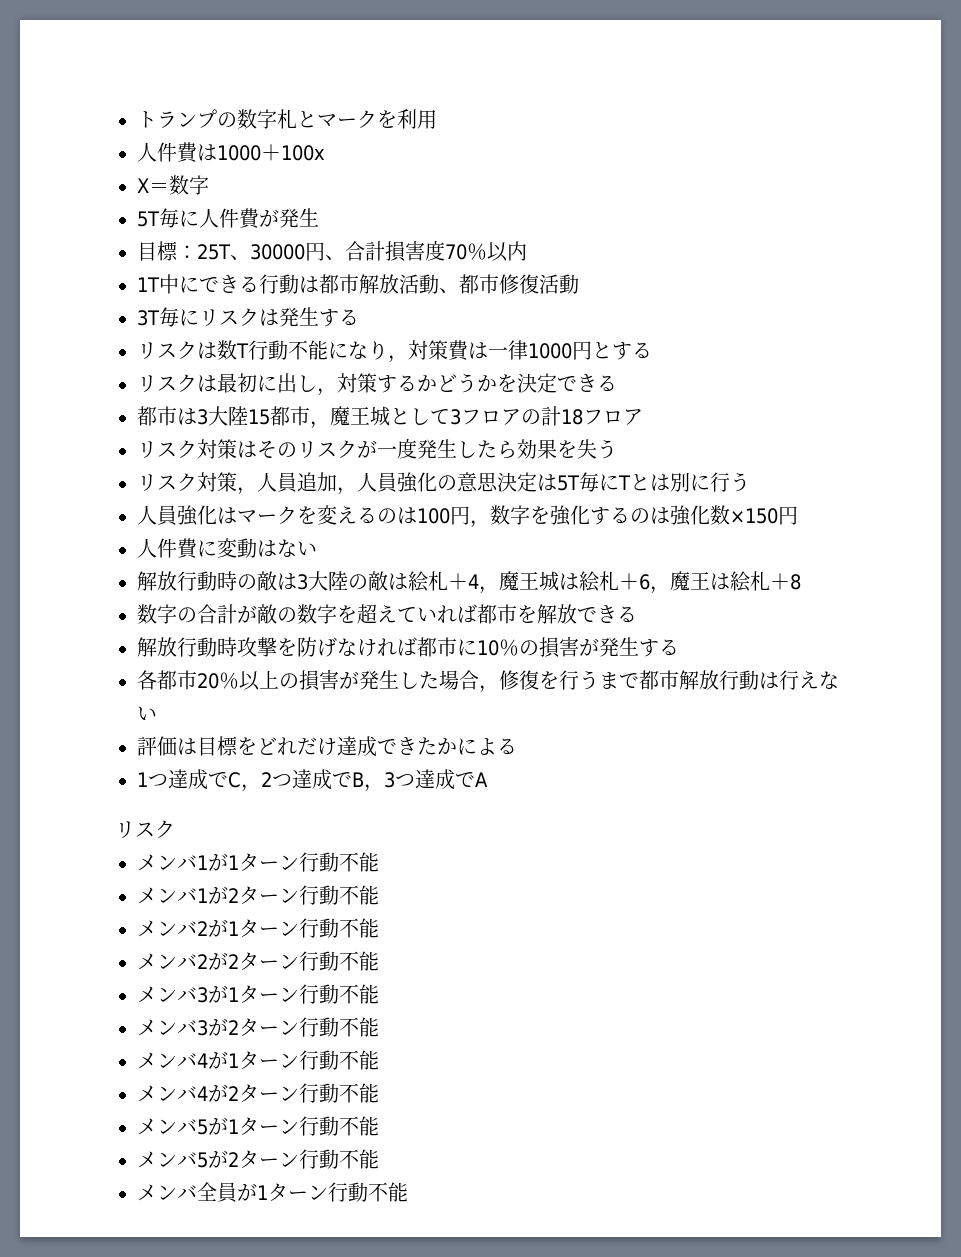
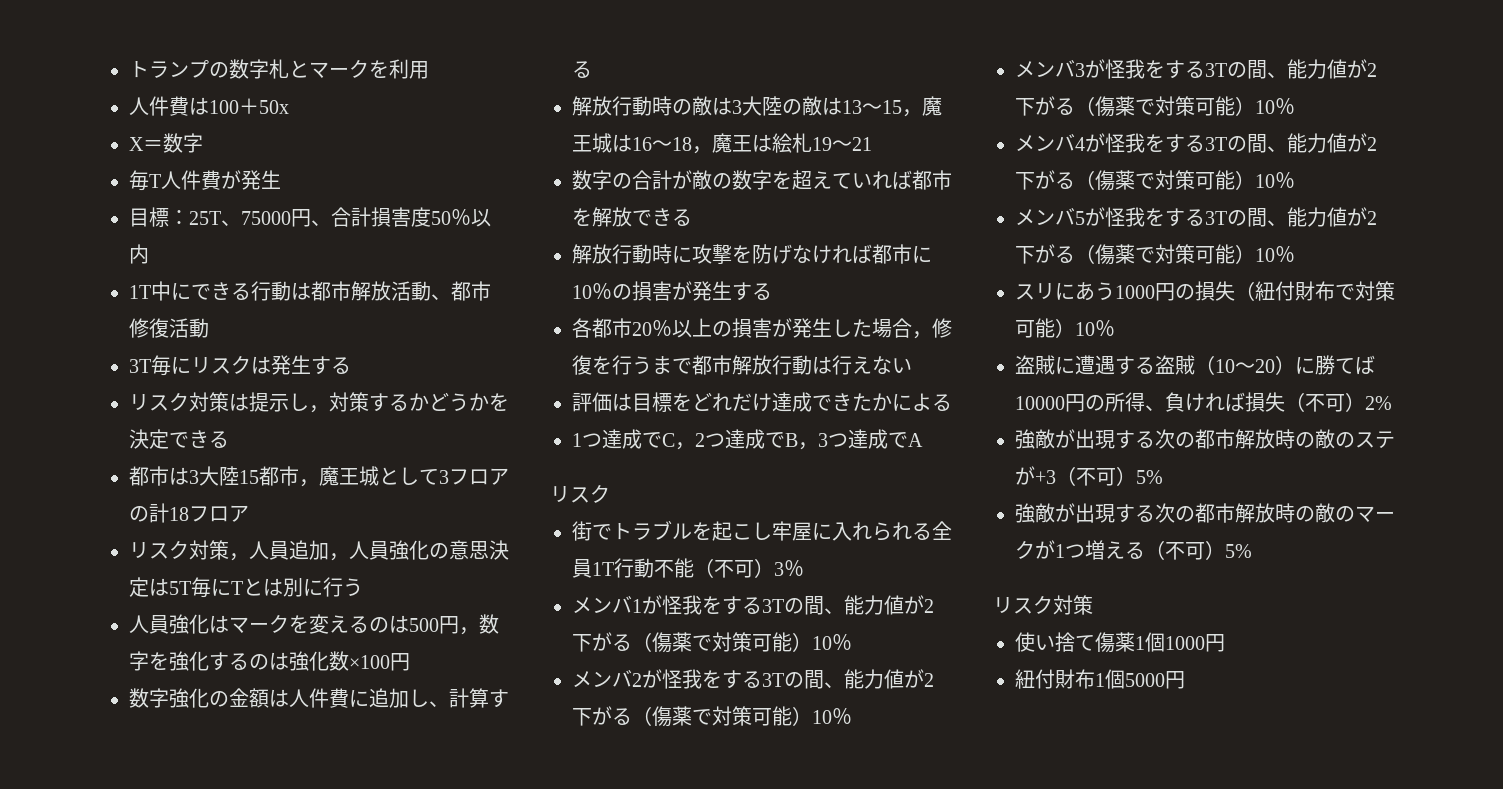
[217,144,325,161] 1000＋100x -> [209,98,289,114] 100＋50x
[137,208,199,228] 5T毎に -> [129,170,161,191] 毎T
[250,244,305,260] 30000 -> [241,211,291,225] 75000
[445,244,467,260] 70 -> [431,211,451,225] 50
[197,340,652,363] [137,373,297,393] は数T行動不能になり，対策費は一律1000円とする // リスクは最初に出 -> [189,392,289,412] 対策は提示
[137,438,617,459] // リスク対策はそのリスクが一度発生したら効果を失う -> (249, 513) none
[417,508,450,524] 100 -> [409,618,439,632] 500
[730,506,798,525] [137,538,317,559] ×150円 // 人件費に変動はない -> [349,653,410,671] [129,688,509,708] [572,61,592,78] ×100円 // 数字強化の金額は人件費に追加し、計算する
[408,571,650,594] 絵札＋4，魔王城は絵札＋6 -> [842,96,942,117] [572,133,692,153] 13～15，魔王城は16～18
[770,573,801,590] ＋8 -> [812,137,872,151] 19～21
(237, 647) none -> [672,246,692,263] に
[137,852,379,872] [137,885,379,905] [137,918,379,938] [137,951,379,971] [137,984,379,1004] [137,1017,379,1037] [137,1050,379,1070] [137,1083,379,1103] [137,1116,379,1136] [137,1149,379,1169] [137,1182,408,1202] メンバ1が1ターン行動不能 // メンバ1が2ターン行動不能 // メンバ2が1ターン行動不能 // メンバ2が2ターン行動不能 // メンバ3が1ターン行動不能 // メンバ3が2ターン行動不能 // メンバ4が1ターン行動不能 // メンバ4が2ターン行動不能 // メンバ5が1ターン行動不能 // メンバ5が2ターン行動不能 // メンバ全員が1ターン行動不能 -> [572,520,952,541] [572,558,804,578] [572,595,934,615] [572,632,852,653] [572,669,934,689] [572,706,852,727] [1015,59,1377,79] [1015,96,1295,117] [1015,133,1377,153] [1015,170,1295,191] [1015,207,1377,227] [1015,244,1295,265] [1015,281,1395,301] [1015,318,1115,338] [1015,355,1375,375] [1015,392,1392,412] [1015,429,1395,449] [1015,466,1163,486] [1015,503,1395,523] [1015,540,1252,560] [993,595,1093,615] [1015,632,1225,653] [1015,669,1185,689] 街でトラブルを起こし牢屋に入れられる全員1T行動不能（不可）3％ // メンバ1が怪我をする3Tの間、能力値が2下がる（傷薬で対策可能）10％ // メンバ2が怪我をする3Tの間、能力値が2下がる（傷薬で対策可能）10％ // メンバ3が怪我をする3Tの間、能力値が2下がる（傷薬で対策可能）10％ // メンバ4が怪我をする3Tの間、能力値が2下がる（傷薬で対策可能）10％ // メンバ5が怪我をする3Tの間、能力値が2下がる（傷薬で対策可能）10％ // スリにあう1000円の損失（紐付財布で対策可能）10％ // 盗賊に遭遇する盗賊（10～20）に勝てば10000円の所得、負ければ損失（不可）2% // 強敵が出現する次の都市解放時の敵のステが+3（不可）5% // 強敵が出現する次の都市解放時の敵のマークが1つ増える（不可）5% // リスク対策 // 使い捨て傷薬1個1000円 // 紐付財布1個5000円

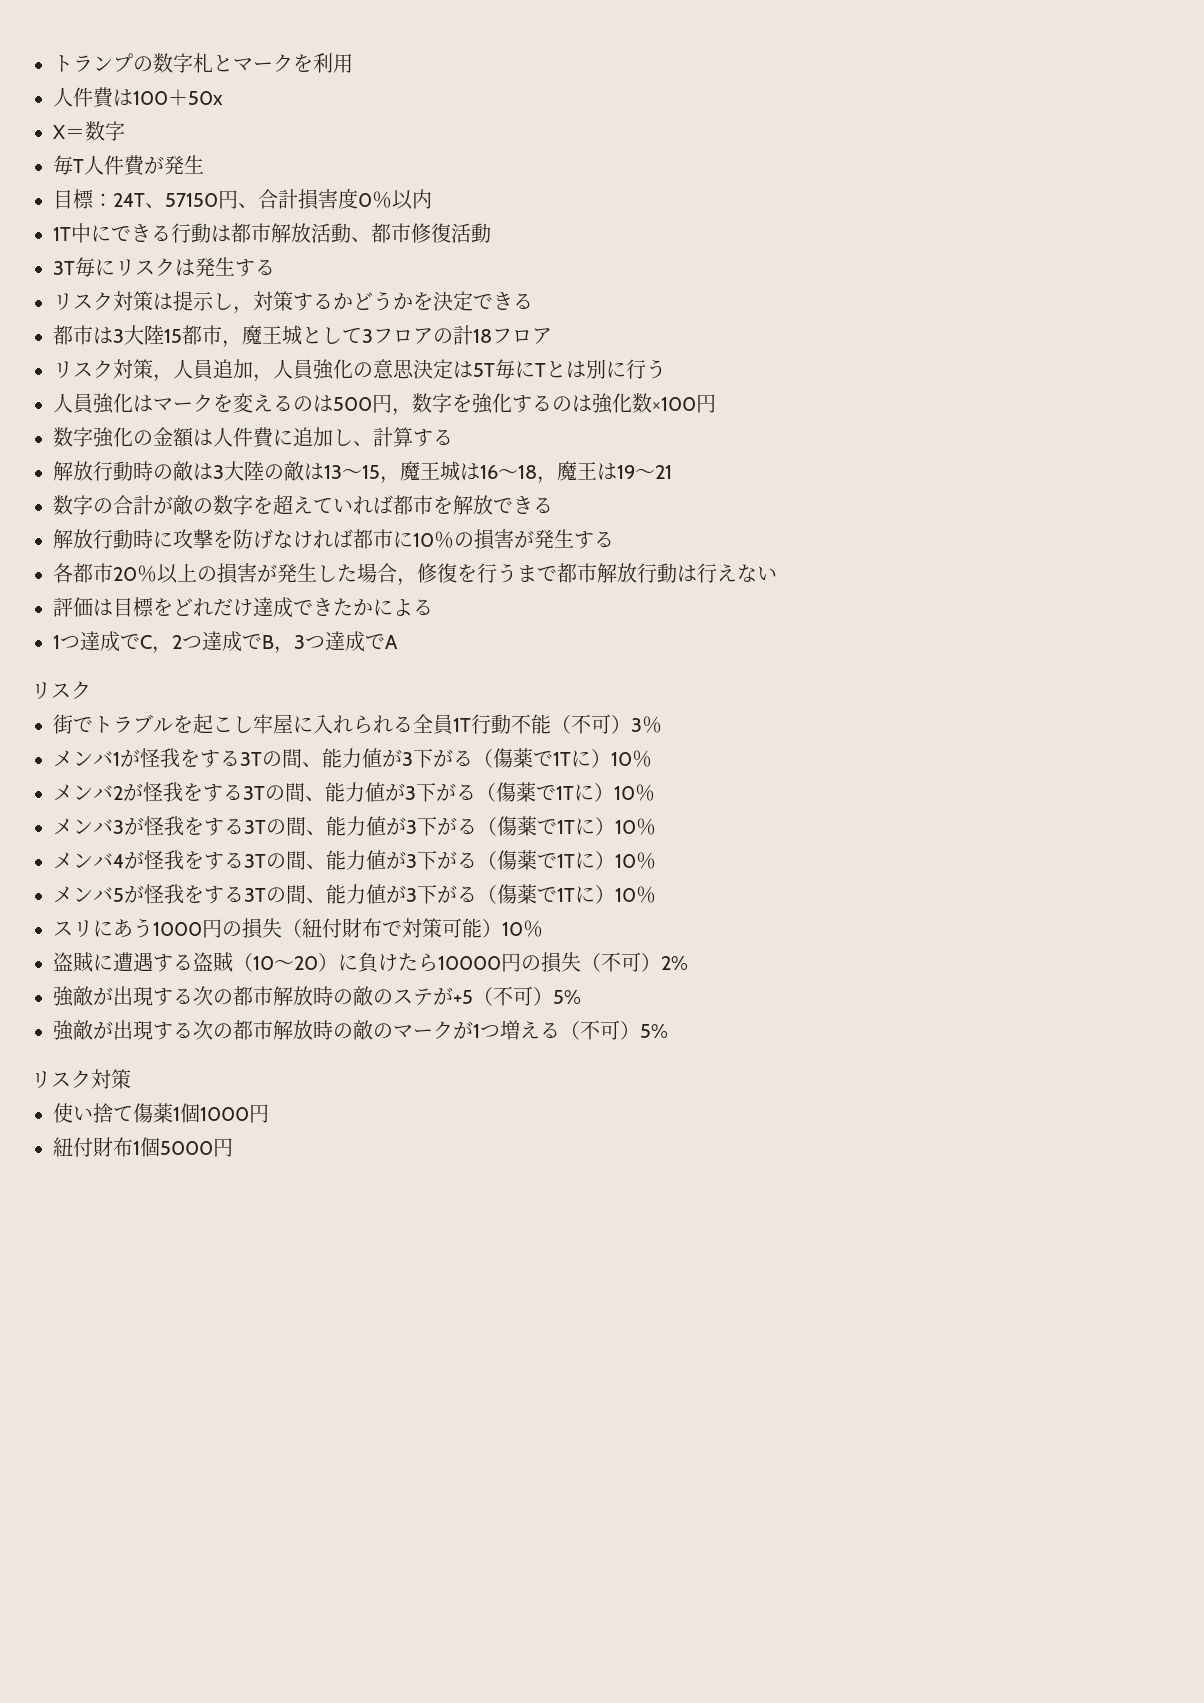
[189,211,291,226] 25T、75000 -> [113,193,218,208] 24T、57150
[431,211,451,225] 50 -> [358,193,372,207] 0
[772,133,812,153] 絵札 -> (617, 471) none
[924,599,934,613] [572,632,792,653] 2下がる（傷薬で対策可能 -> [402,748,591,768] 3下がる（傷薬で1Tに
[924,673,934,687] [572,706,792,727] 2下がる（傷薬で対策可能 -> [405,782,594,802] 3下がる（傷薬で1Tに
[1367,63,1377,77] [1015,96,1235,117] 2下がる（傷薬で対策可能 -> [406,816,595,836] 3下がる（傷薬で1Tに
[1367,137,1377,151] [1015,170,1235,191] 2下がる（傷薬で対策可能 -> [406,850,595,870] 3下がる（傷薬で1Tに
[1367,211,1377,225] [1015,244,1235,265] 2下がる（傷薬で対策可能 -> [406,884,595,904] 3下がる（傷薬で1Tに
[1315,355,1375,375] [1015,392,1245,412] 勝てば10000円の所得、負ければ -> [358,952,541,973] 負けたら10000円の
[1035,470,1056,484] +3 -> [453,990,473,1004] +5

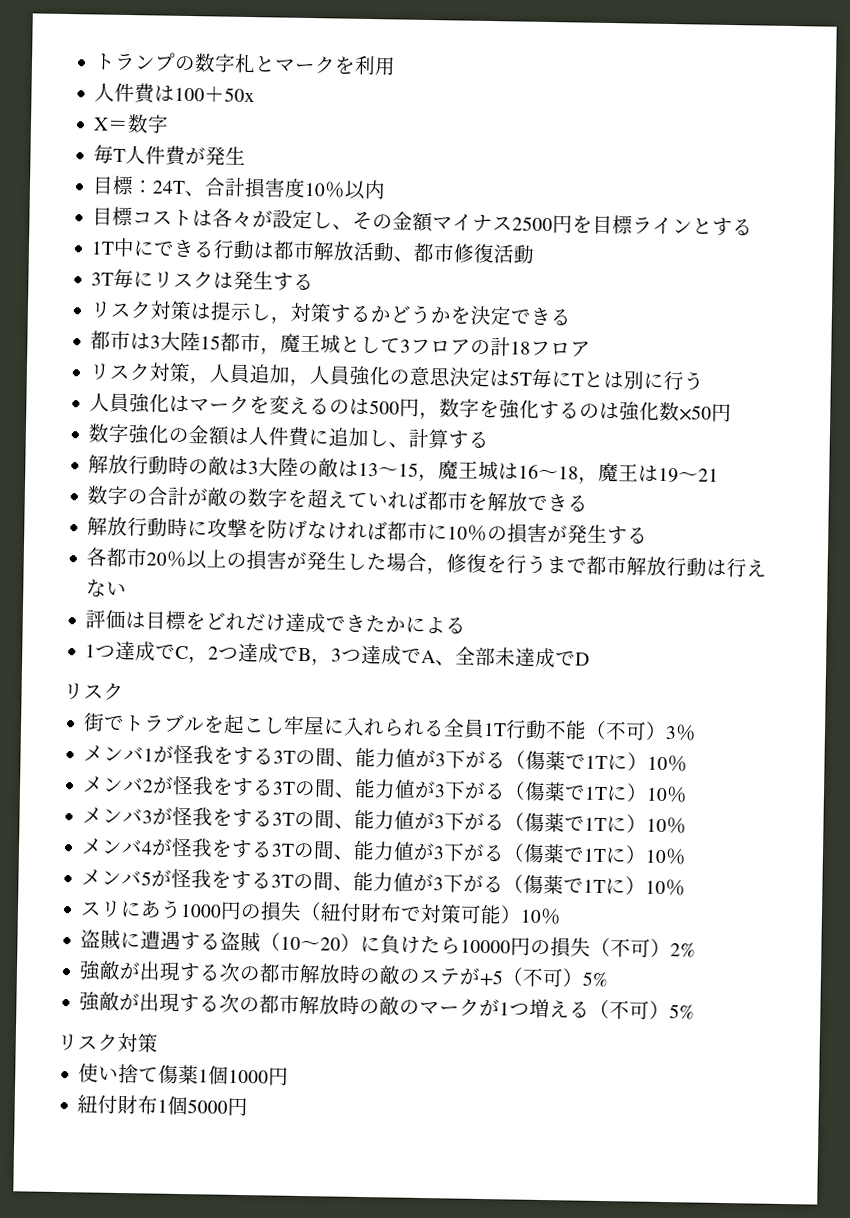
[165,190,258,209] 57150円、 -> (206, 193) none
[358,193,372,207] 0 -> [304,182,327,197] 10
(432, 199) none -> [92,206,754,237] // 目標コストは各々が設定し、その金額マイナス2500円を目標ラインとする
[652,397,696,411] ×100 -> [679,405,713,421] ×50
(398, 642) none -> [435,646,591,669] 、全部未達成でD

